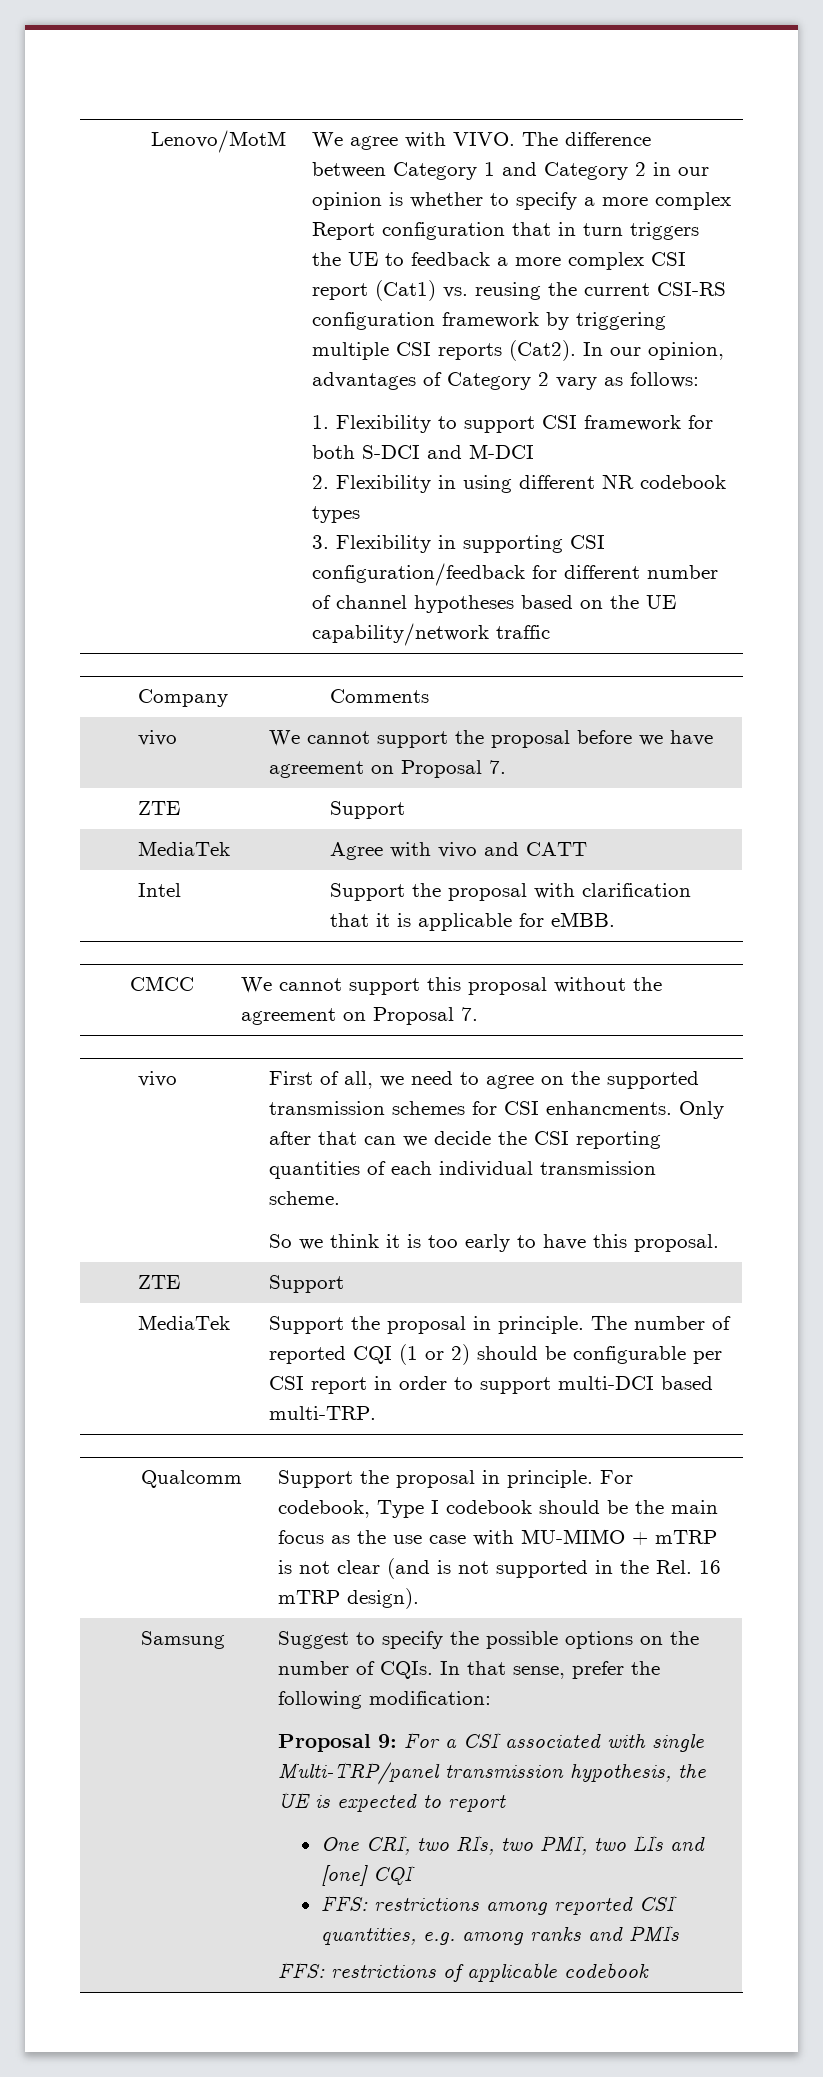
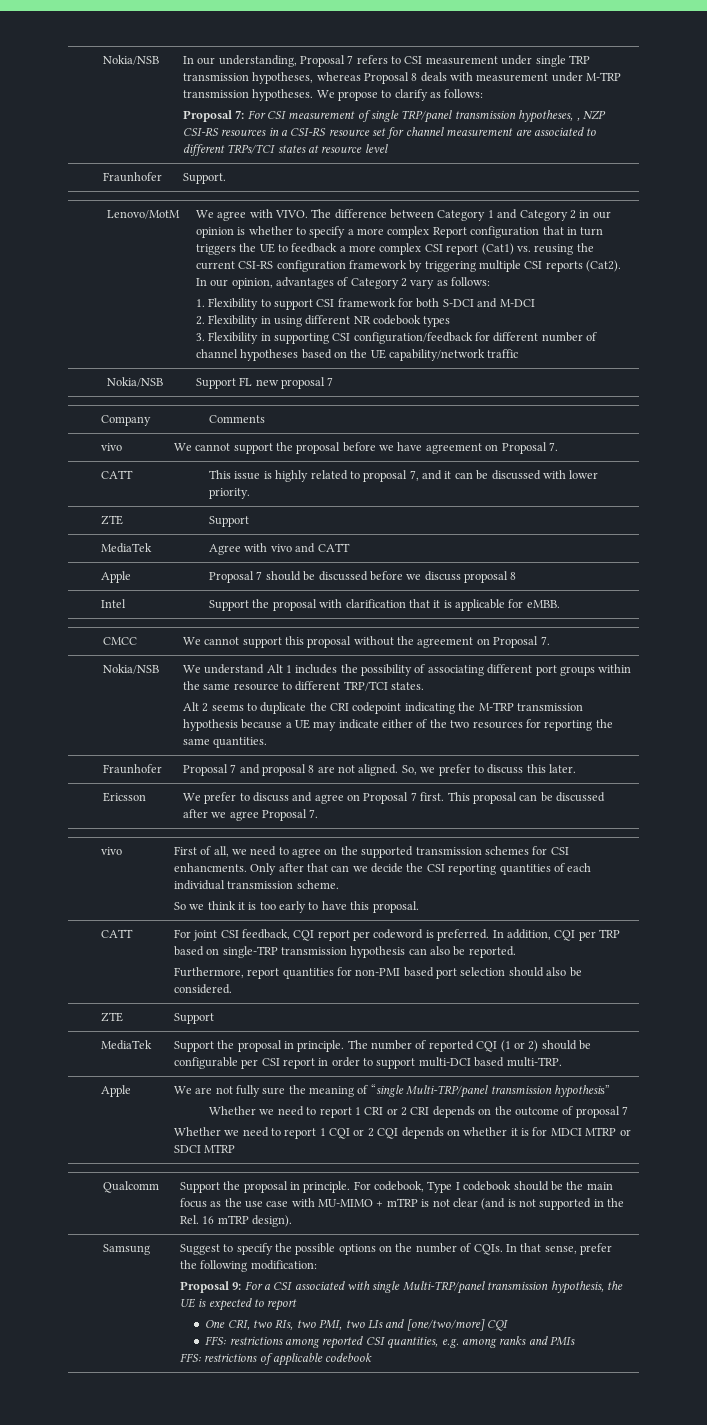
(150, 141) none -> [103,55,160,65] [182,55,590,67] [182,72,622,84] [182,89,484,101] [182,110,606,123] [182,127,597,139] [182,144,388,156] [103,172,163,182] [182,173,226,184] Nokia/NSB | In our understanding, Proposal 7 refers to CSI measurement under single TRP transmission hypotheses, whereas Proposal 8 deals with measurement under M-TRP transmission hypotheses. We propose to clarify as follows: // Proposal 7: For CSI measurement of single TRP/panel transmission hypotheses, , NZP CSI-RS resources in a CSI-RS resource set for channel measurement are associated to different TRPs/TCI states at resource level // Fraunhofer | Support. //
(550, 632) none -> [107,377,164,387] [195,377,334,389] // Nokia/NSB | Support FL new proposal 7
(506, 767) none -> [100,470,133,479] [209,470,599,482] [209,488,251,499] // CATT | This issue is highly related to proposal 7, and it can be discussed with lower priority.
(587, 849) none -> [100,571,131,583] [209,571,517,583] // Apple | Proposal 7 should be discussed before we discuss proposal 8
(478, 1014) none -> [103,664,160,674] [182,664,632,676] [182,681,425,691] [182,702,583,714] [182,719,613,731] [182,737,268,748] [103,764,163,774] [182,764,577,776] [103,792,147,802] [182,792,606,804] [182,809,319,821] // Nokia/NSB | We understand Alt 1 includes the possibility of associating different port groups within the same resource to different TRP/TCI states. // Alt 2 seems to duplicate the CRI codepoint indicating the M-TRP transmission hypothesis because a UE may indicate either of the two resources for reporting the same quantities. // Fraunhofer | Proposal 7 and proposal 8 are not aligned. So, we prefer to discuss this later. // Ericsson | We prefer to discuss and agree on Proposal 7 first. This proposal can be discussed after we agree Proposal 7.
(719, 1243) none -> [100,929,133,938] [173,929,621,941] [173,946,516,958] [173,967,582,979] [173,984,232,994] // CATT | For joint CSI feedback, CQI report per codeword is preferred. In addition, CQI per TRP based on single-TRP transmission hypothesis can also be reported. // Furthermore, report quantities for non-PMI based port selection should also be considered.
(376, 1413) none -> [100,1085,131,1097] [173,1084,610,1098] [209,1106,629,1118] [173,1127,631,1139] [173,1144,236,1153] // Apple | We are not fully sure the meaning of “single Multi-TRP/panel transmission hypothesis” // Whether we need to report 1 CRI or 2 CRI depends on the outcome of proposal 7 // Whether we need to report 1 CQI or 2 CQI depends on whether it is for MDCI MTRP or SDCI MTRP
[320,1865,368,1887] [one] -> [406,1319,485,1331] [one/two/more]

